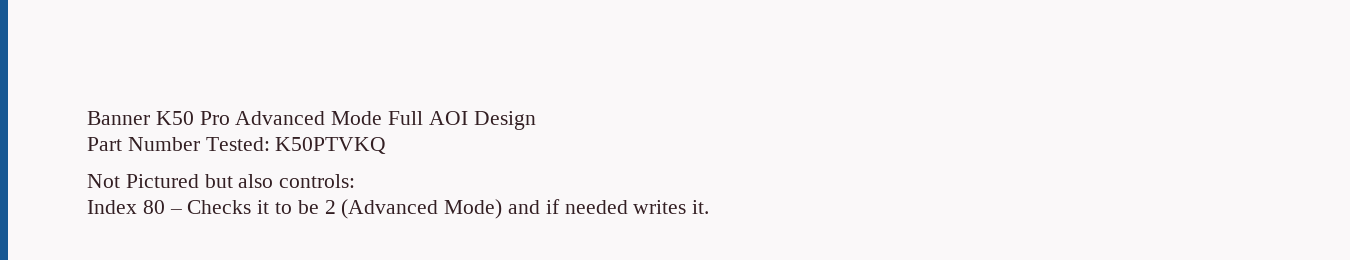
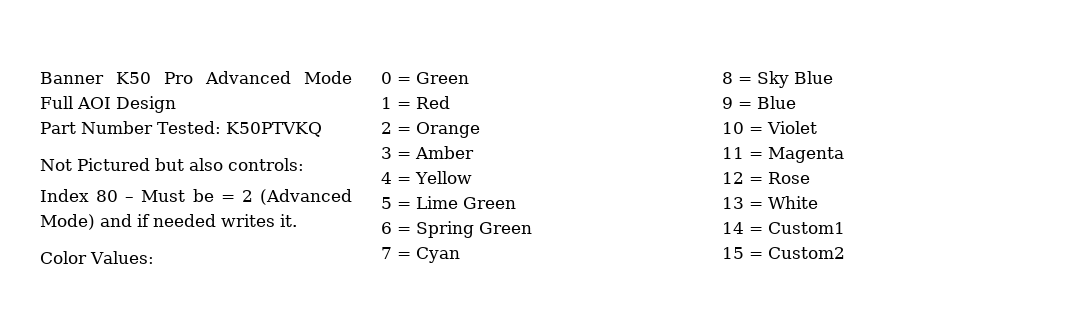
[187,200,319,214] Checks it to be -> [141,189,235,202] Must be =
(710, 207) none -> [40,251,154,264] [381,72,469,84] [381,96,450,109] [381,122,480,138] [381,146,474,159] [381,171,472,184] [381,196,516,209] [381,221,532,238] [381,247,460,263] [722,71,833,88] [722,96,796,109] [722,121,817,134] [722,147,844,163] [722,172,810,184] [722,196,818,209] [722,222,845,234] [722,247,845,259] // Color Values: // 0 = Green // 1 = Red // 2 = Orange // 3 = Amber // 4 = Yellow // 5 = Lime Green // 6 = Spring Green // 7 = Cyan // 8 = Sky Blue // 9 = Blue // 10 = Violet // 11 = Magenta // 12 = Rose // 13 = White // 14 = Custom1 // 15 = Custom2

